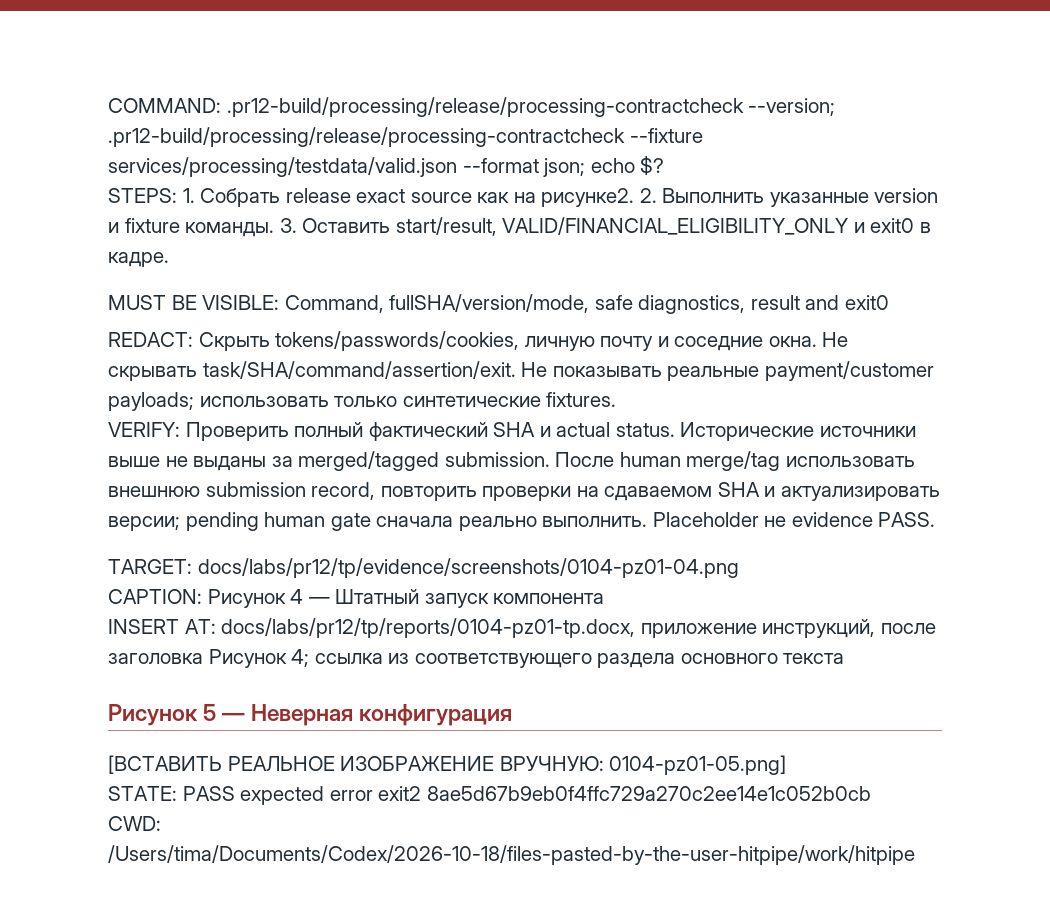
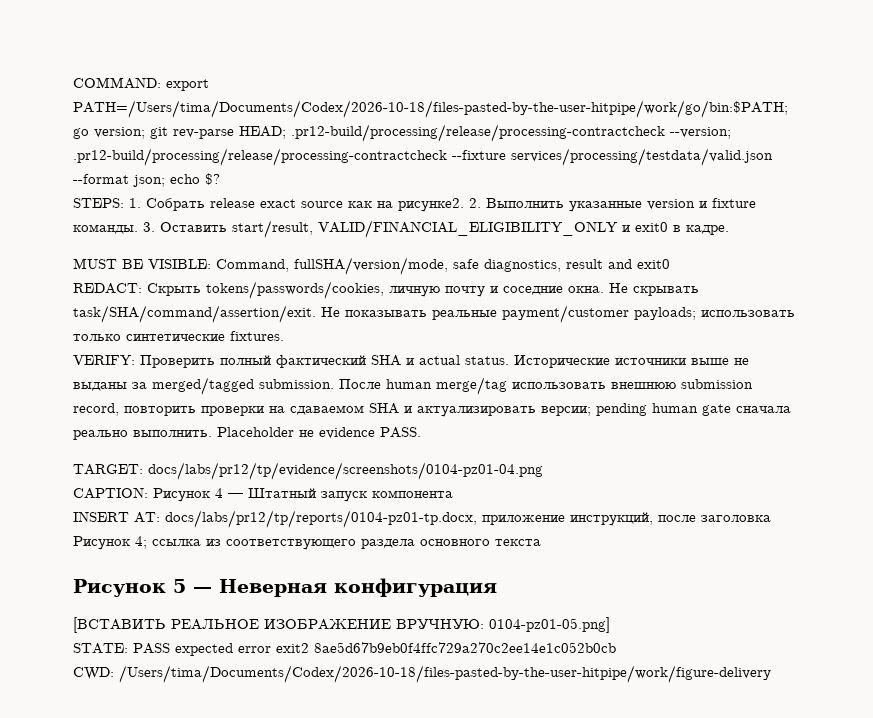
(221, 105) none -> [166,79,209,91] [73,100,788,118] [73,126,286,139] export PATH=/Users/tima/Documents/Codex/2026-10-18/files-pasted-by-the-user-hitpipe/work/go/bin:$PATH; go version; git rev-parse HEAD;
[108,845,915,865] /Users/tima/Documents/Codex/2026-10-18/files-pasted-by-the-user-hitpipe/work/hitpipe -> [119,665,771,683] /Users/tima/Documents/Codex/2026-10-18/files-pasted-by-the-user-hitpipe/work/figure-delivery

